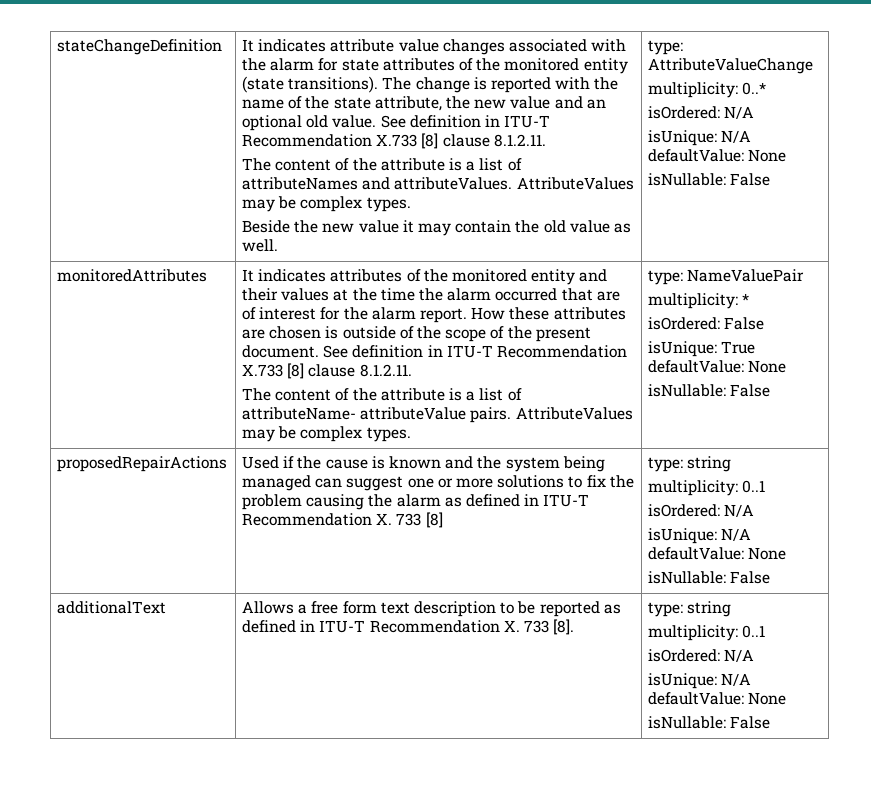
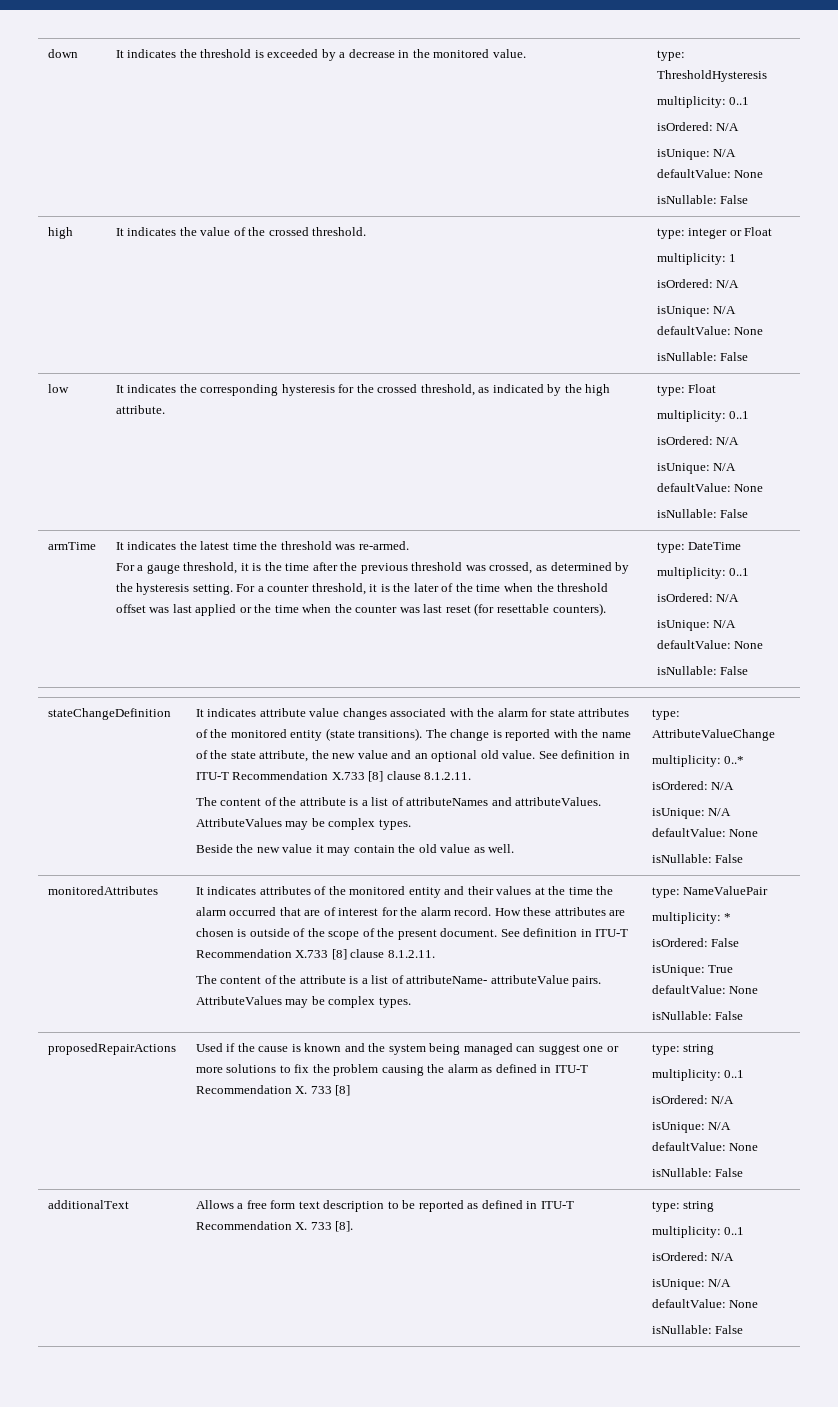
(57, 47) none -> [47,49,78,58] [115,49,526,61] [656,50,685,61] [656,70,767,82] [656,96,750,108] [656,122,740,131] [656,149,737,160] [656,169,764,178] [656,195,749,204] [47,227,73,239] [115,227,367,236] [656,227,773,239] [656,253,737,265] [656,279,740,288] [656,306,737,317] [656,326,764,335] [656,352,749,361] [47,384,69,393] [115,384,611,396] [115,405,165,414] [656,384,717,396] [656,410,750,422] [656,436,740,445] [656,463,737,474] [656,483,764,492] [656,509,749,518] [47,542,96,550] [115,541,409,550] [115,562,630,574] [115,583,609,595] [115,603,606,616] [656,542,742,553] [656,567,750,579] [656,593,740,602] [656,620,737,631] [656,640,764,649] [656,666,749,675] down | It indicates the threshold is exceeded by a decrease in the monitored value. | type: ThresholdHysteresis // multiplicity: 0..1 // isOrdered: N/A // isUnique: N/A defaultValue: None // isNullable: False // high | It indicates the value of the crossed threshold. | type: integer or Float // multiplicity: 1 // isOrdered: N/A // isUnique: N/A defaultValue: None // isNullable: False // low | It indicates the corresponding hysteresis for the crossed threshold, as indicated by the high attribute. | type: Float // multiplicity: 0..1 // isOrdered: N/A // isUnique: N/A defaultValue: None // isNullable: False // armTime | It indicates the latest time the threshold was re-armed. // For a gauge threshold, it is the time after the previous threshold was crossed, as determined by the hysteresis setting. For a counter threshold, it is the later of the time when the threshold offset was last applied or the time when the counter was last reset (for resettable counters). | type: DateTime // multiplicity: 0..1 // isOrdered: N/A // isUnique: N/A defaultValue: None // isNullable: False //
[420,308,468,323] report. -> [454,907,492,916] record.

